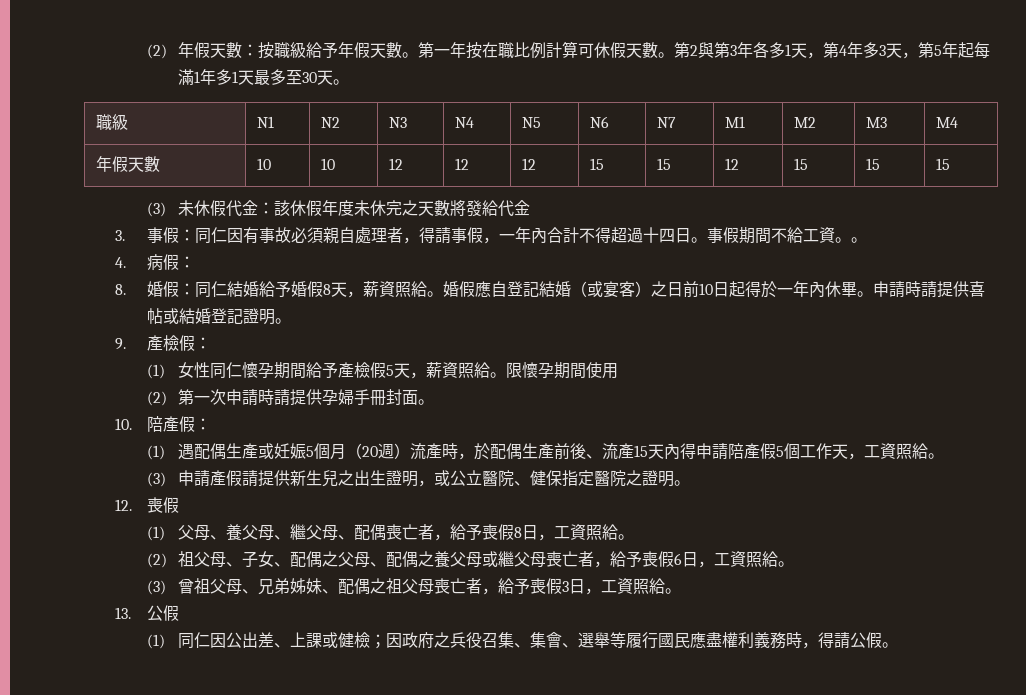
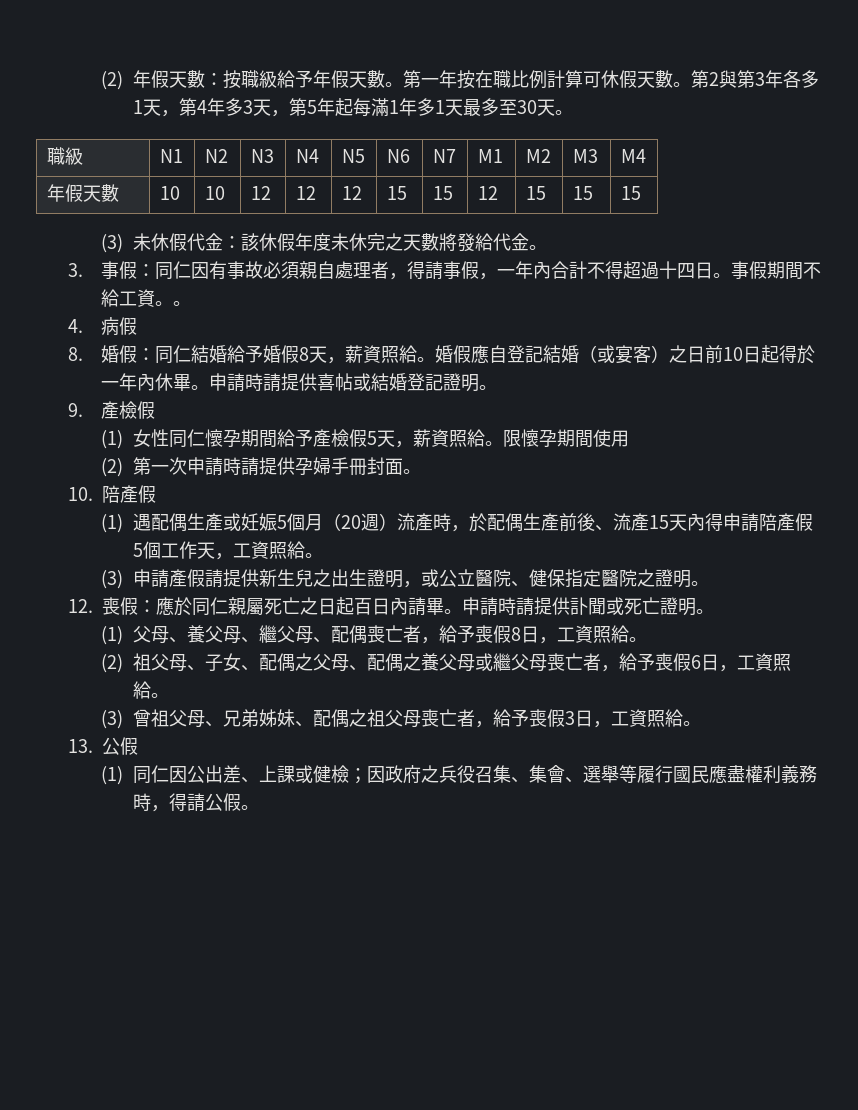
(531, 208) none -> [529,245,548,250] 。
[178,256,195,268] ： -> (137, 326) none
[194,337,211,349] ： -> (155, 410) none
[194,418,211,430] ： -> (157, 494) none
(179, 505) none -> [138,597,715,616] ：應於同仁親屬死亡之日起百日內請畢。申請時請提供訃聞或死亡證明。

